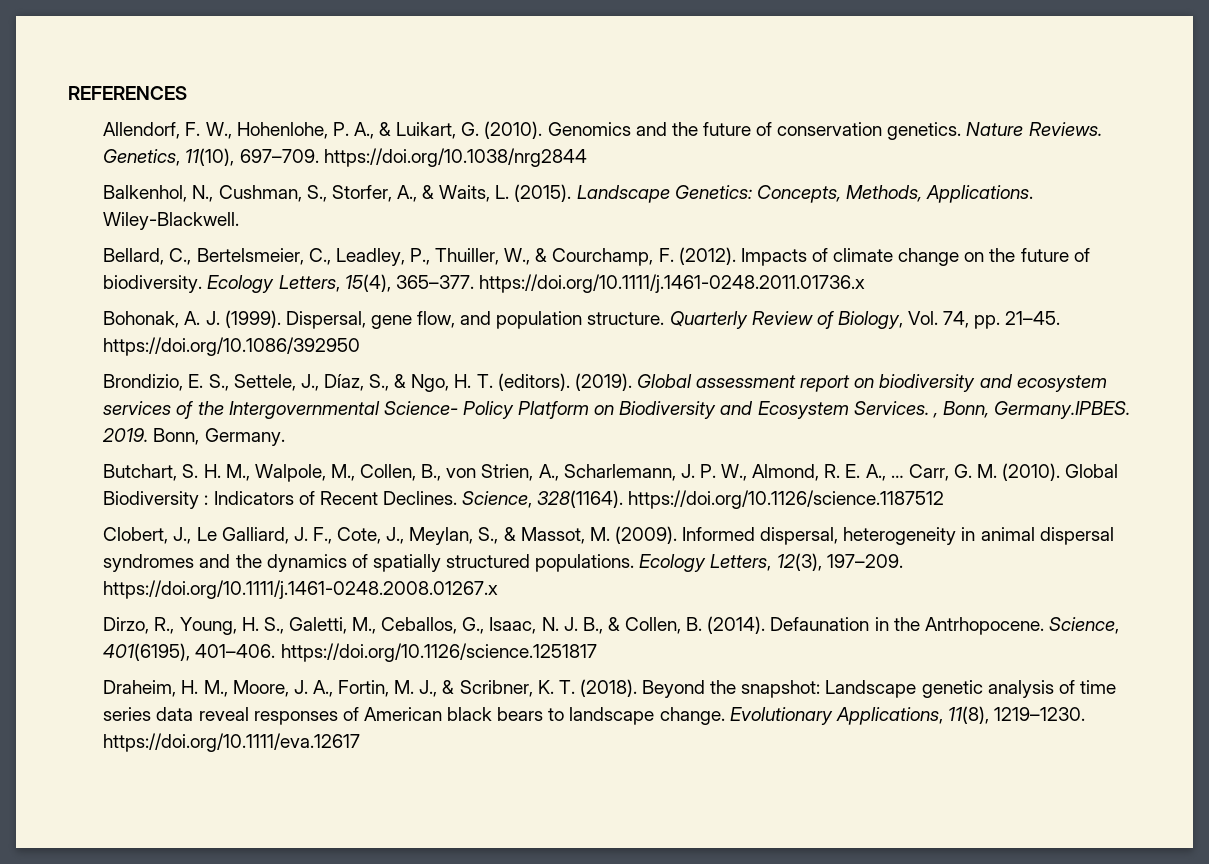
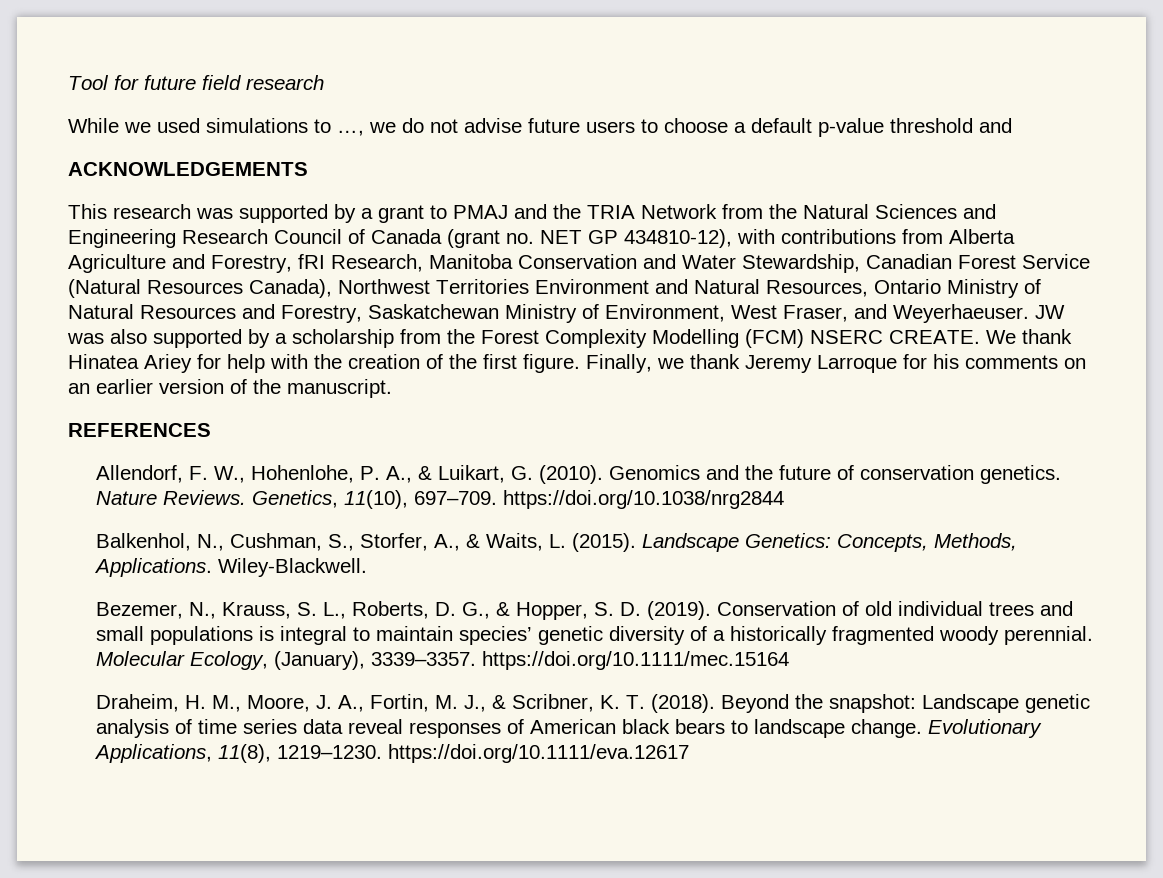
(68, 93) none -> [68,75,324,90] [68,118,1012,137] [68,162,308,176] [68,204,996,223] [68,229,1015,248] [68,254,1090,273] [68,279,1041,298] [68,304,1065,323] [67,329,1072,348] [68,354,1086,373] [68,379,392,398] Tool for future field research // While we used simulations to …, we do not advise future users to choose a default p-value threshold and // ACKNOWLEDGEMENTS // This research was supported by a grant to PMAJ and the TRIA Network from the Natural Sciences and Engineering Research Council of Canada (grant no. NET GP 434810-12), with contributions from Alberta Agriculture and Forestry, fRI Research, Manitoba Conservation and Water Stewardship, Canadian Forest Service (Natural Resources Canada), Northwest Territories Environment and Natural Resources, Ontario Ministry of Natural Resources and Forestry, Saskatchewan Ministry of Environment, West Fraser, and Weyerhaeuser. JW was also supported by a scholarship from the Forest Complexity Modelling (FCM) NSERC CREATE. We thank Hinatea Ariey for help with the creation of the first figure. Finally, we thank Jeremy Larroque for his comments on an earlier version of the manuscript. //
[103,247,1090,266] [103,274,865,293] [103,310,1061,329] [103,337,361,356] [103,373,1107,392] [103,401,1131,419] [102,428,285,446] [103,463,1119,482] [103,490,945,509] [103,526,1114,545] [103,553,903,572] [103,580,499,599] [103,616,1119,635] [103,643,597,662] Bellard, C., Bertelsmeier, C., Leadley, P., Thuiller, W., & Courchamp, F. (2012). Impacts of climate change on the future of biodiversity. Ecology Letters, 15(4), 365–377. https://doi.org/10.1111/j.1461-0248.2011.01736.x // Bohonak, A. J. (1999). Dispersal, gene flow, and population structure. Quarterly Review of Biology, Vol. 74, pp. 21–45. https://doi.org/10.1086/392950 // Brondizio, E. S., Settele, J., Díaz, S., & Ngo, H. T. (editors). (2019). Global assessment report on biodiversity and ecosystem services of the Intergovernmental Science- Policy Platform on Biodiversity and Ecosystem Services. , Bonn, Germany.IPBES. 2019. Bonn, Germany. // Butchart, S. H. M., Walpole, M., Collen, B., von Strien, A., Scharlemann, J. P. W., Almond, R. E. A., … Carr, G. M. (2010). Global Biodiversity : Indicators of Recent Declines. Science, 328(1164). https://doi.org/10.1126/science.1187512 // Clobert, J., Le Galliard, J. F., Cote, J., Meylan, S., & Massot, M. (2009). Informed dispersal, heterogeneity in animal dispersal syndromes and the dynamics of spatially structured populations. Ecology Letters, 12(3), 197–209. https://doi.org/10.1111/j.1461-0248.2008.01267.x // Dirzo, R., Young, H. S., Galetti, M., Ceballos, G., Isaac, N. J. B., & Collen, B. (2014). Defaunation in the Antrhopocene. Science, 401(6195), 401–406. https://doi.org/10.1126/science.1251817 -> [96,601,1074,620] [96,626,1094,645] [96,651,790,670] Bezemer, N., Krauss, S. L., Roberts, D. G., & Hopper, S. D. (2019). Conservation of old individual trees and small populations is integral to maintain species’ genetic diversity of a historically fragmented woody perennial. Molecular Ecology, (January), 3339–3357. https://doi.org/10.1111/mec.15164

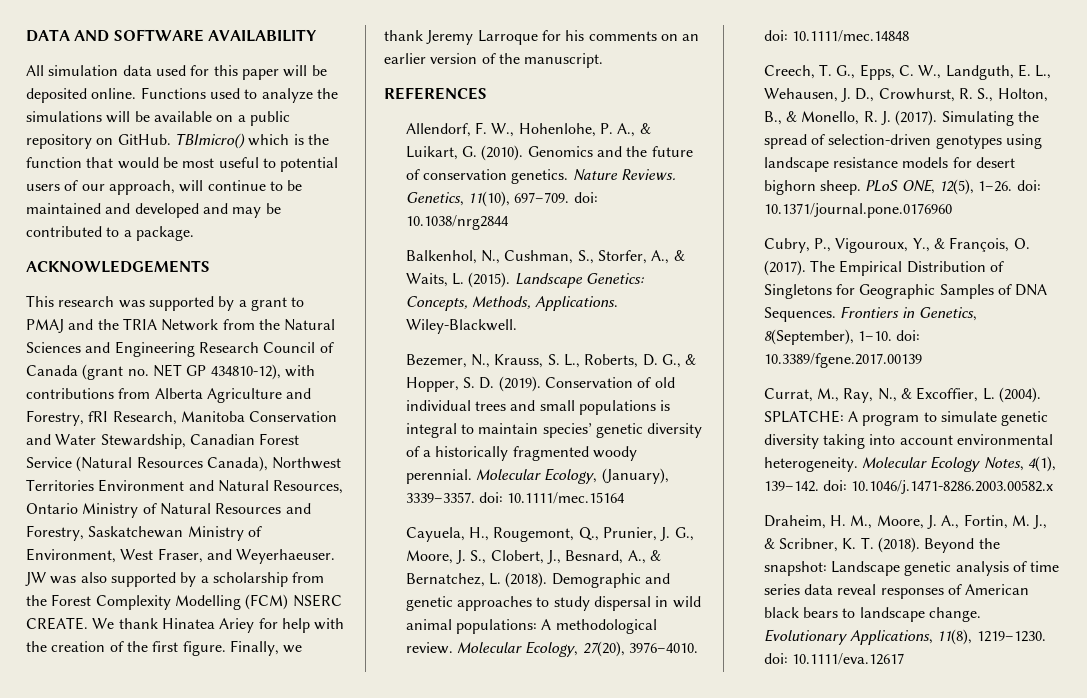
[68,75,324,90] [68,118,1012,137] Tool for future field research // While we used simulations to …, we do not advise future users to choose a default p-value threshold and -> [26,29,317,42] [26,65,327,80] [26,87,338,103] [26,111,290,126] [26,133,329,149] [26,157,339,172] [26,180,303,195] [26,203,281,218] [26,226,194,241] DATA AND SOFTWARE AVAILABILITY // All simulation data used for this paper will be deposited online. Functions used to analyze the simulations will be available on a public repository on GitHub. TBImicro() which is the function that would be most useful to potential users of our approach, will continue to be maintained and developed and may be contributed to a package.
[503,490,785,509] https://doi.org/10.1038/nrg2844 -> [573,192,598,203] [405,215,509,230] doi: 10.1038/nrg2844
[482,651,790,670] https://doi.org/10.1111/mec.15164 -> [479,492,626,504] [405,527,694,542] [405,550,661,564] [405,572,671,588] [405,596,701,611] [405,619,657,634] [405,641,699,657] [763,30,910,42] [763,64,1052,80] [763,88,1048,102] [763,110,1039,126] [763,134,1043,149] [763,157,1016,172] [763,179,1041,195] [763,203,952,218] [763,237,1030,253] [763,260,1005,276] [763,284,1048,299] [763,306,977,322] [763,329,921,345] [763,353,922,368] [763,387,1041,403] [763,410,1049,426] [763,434,1054,449] [763,456,1057,472] [763,480,1054,494] doi: 10.1111/mec.15164 // Cayuela, H., Rougemont, Q., Prunier, J. G., Moore, J. S., Clobert, J., Besnard, A., & Bernatchez, L. (2018). Demographic and genetic approaches to study dispersal in wild animal populations: A methodological review. Molecular Ecology, 27(20), 3976–4010. doi: 10.1111/mec.14848 // Creech, T. G., Epps, C. W., Landguth, E. L., Wehausen, J. D., Crowhurst, R. S., Holton, B., & Monello, R. J. (2017). Simulating the spread of selection-driven genotypes using landscape resistance models for desert bighorn sheep. PLoS ONE, 12(5), 1–26. doi: 10.1371/journal.pone.0176960 // Cubry, P., Vigouroux, Y., & François, O. (2017). The Empirical Distribution of Singletons for Geographic Samples of DNA Sequences. Frontiers in Genetics, 8(September), 1–10. doi: 10.3389/fgene.2017.00139 // Currat, M., Ray, N., & Excoffier, L. (2004). SPLATCHE: A program to simulate genetic diversity taking into account environmental heterogeneity. Molecular Ecology Notes, 4(1), 139–142. doi: 10.1046/j.1471-8286.2003.00582.x
[388,744,690,763] https://doi.org/10.1111/eva.12617 -> [763,653,905,665] doi: 10.1111/eva.12617

